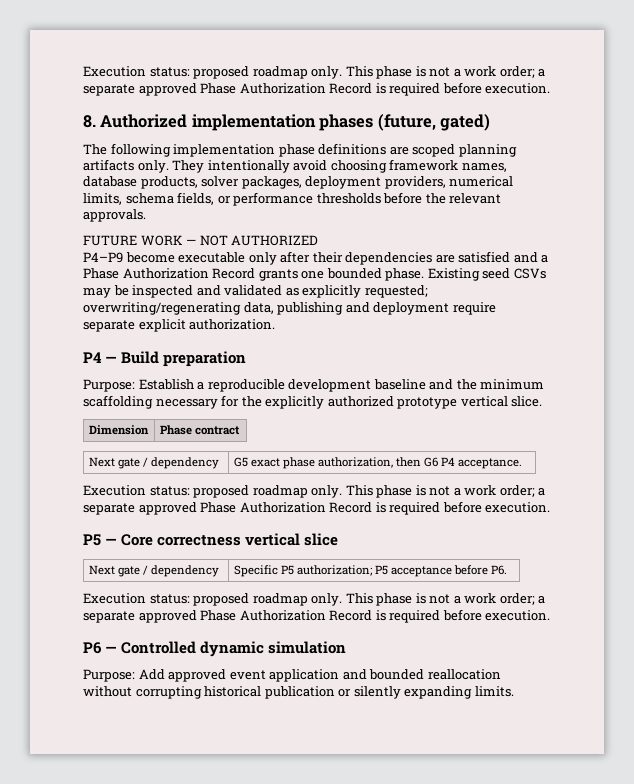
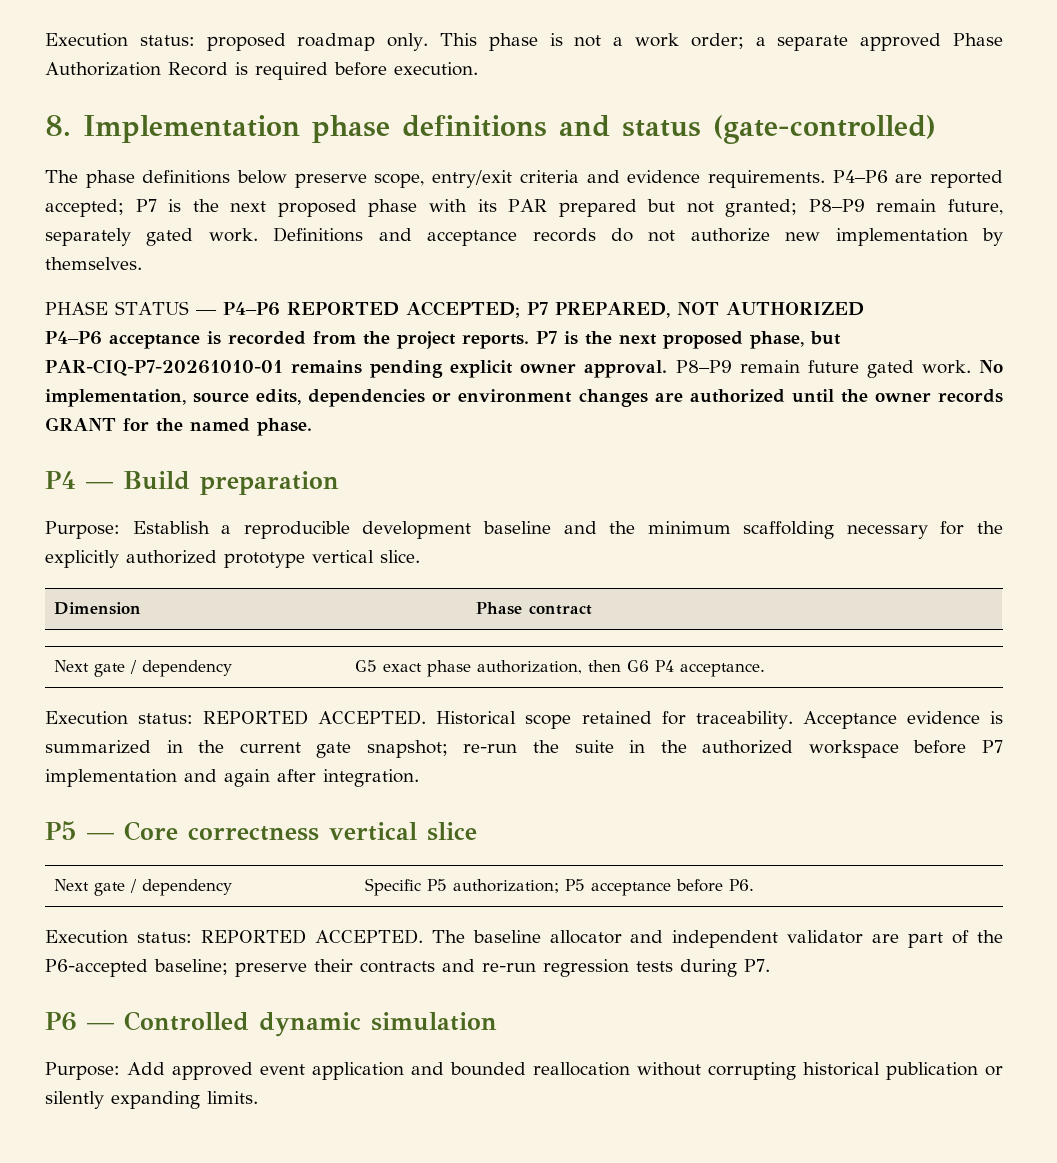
[100,114,491,131] [83,143,517,157] [83,159,507,173] [83,176,514,189] [83,192,502,206] [83,209,146,222] [83,235,319,246] [83,251,549,265] [83,268,546,281] [83,285,428,298] [83,302,496,315] [83,319,276,332] Authorized implementation phases (future, gated) // The following implementation phase definitions are scoped planning artifacts only. They intentionally avoid choosing framework names, database products, solver packages, deployment providers, numerical limits, schema fields, or performance thresholds before the relevant approvals. // FUTURE WORK — NOT AUTHORIZED // P4–P9 become executable only after their dependencies are satisfied and a Phase Authorization Record grants one bounded phase. Existing seed CSVs may be inspected and validated as explicitly requested; overwriting/regenerating data, publishing and deployment require separate explicit authorization. -> [83,115,936,144] [45,170,1004,188] [45,199,1003,217] [45,227,1003,246] [45,257,142,270] [45,301,864,318] [45,331,841,349] [45,359,1003,378] [45,389,1004,407] [45,417,312,436] Implementation phase definitions and status (gate-controlled) // The phase definitions below preserve scope, entry/exit criteria and evidence requirements. P4–P6 are reported accepted; P7 is the next proposed phase with its PAR prepared but not granted; P8–P9 remain future, separately gated work. Definitions and acceptance records do not authorize new implementation by themselves. // PHASE STATUS — P4–P6 REPORTED ACCEPTED; P7 PREPARED, NOT AUTHORIZED // P4–P6 acceptance is recorded from the project reports. P7 is the next proposed phase, but PAR-CIQ-P7-20261010-01 remains pending explicit owner approval. P8–P9 remain future gated work. No implementation, source edits, dependencies or environment changes are authorized until the owner records GRANT for the named phase.
[193,485,546,498] [83,501,551,515] proposed roadmap only. This phase is not a work order; a separate approved Phase Authorization Record is required before execution. -> [203,710,1003,729] [45,740,1003,758] [45,769,419,787] REPORTED ACCEPTED. Historical scope retained for traceability. Acceptance evidence is summarized in the current gate snapshot; re-run the suite in the authorized workspace before P7 implementation and again after integration.
[193,593,546,606] [83,609,551,623] proposed roadmap only. This phase is not a work order; a separate approved Phase Authorization Record is required before execution. -> [200,929,1003,948] [45,959,770,977] REPORTED ACCEPTED. The baseline allocator and independent validator are part of the P6-accepted baseline; preserve their contracts and re-run regression tests during P7.

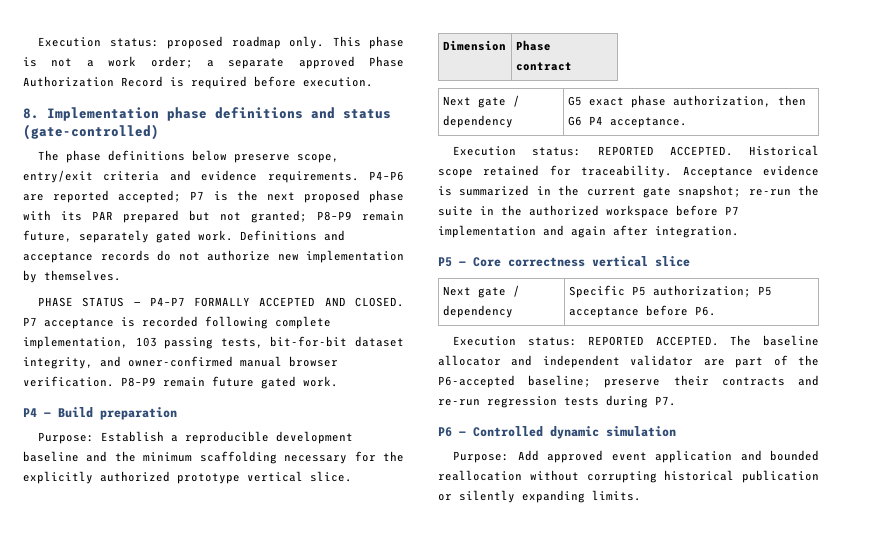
[222,301,864,318] [45,331,841,349] [45,359,668,378] P4–P6 REPORTED ACCEPTED; P7 PREPARED, NOT AUTHORIZED // P4–P6 acceptance is recorded from the project reports. P7 is the next proposed phase, but PAR-CIQ-P7-20261010-01 remains pending explicit owner approval. -> [149,297,405,307] [23,316,331,329] [23,336,404,349] [23,356,338,369] [23,376,114,387] P4–P7 FORMALLY ACCEPTED AND CLOSED. P7 acceptance is recorded following complete implementation, 103 passing tests, bit-for-bit dataset integrity, and owner-confirmed manual browser verification.
[978,360,1003,373] [45,389,1004,407] [45,417,312,436] No implementation, source edits, dependencies or environment changes are authorized until the owner records GRANT for the named phase. -> (338, 381) none

